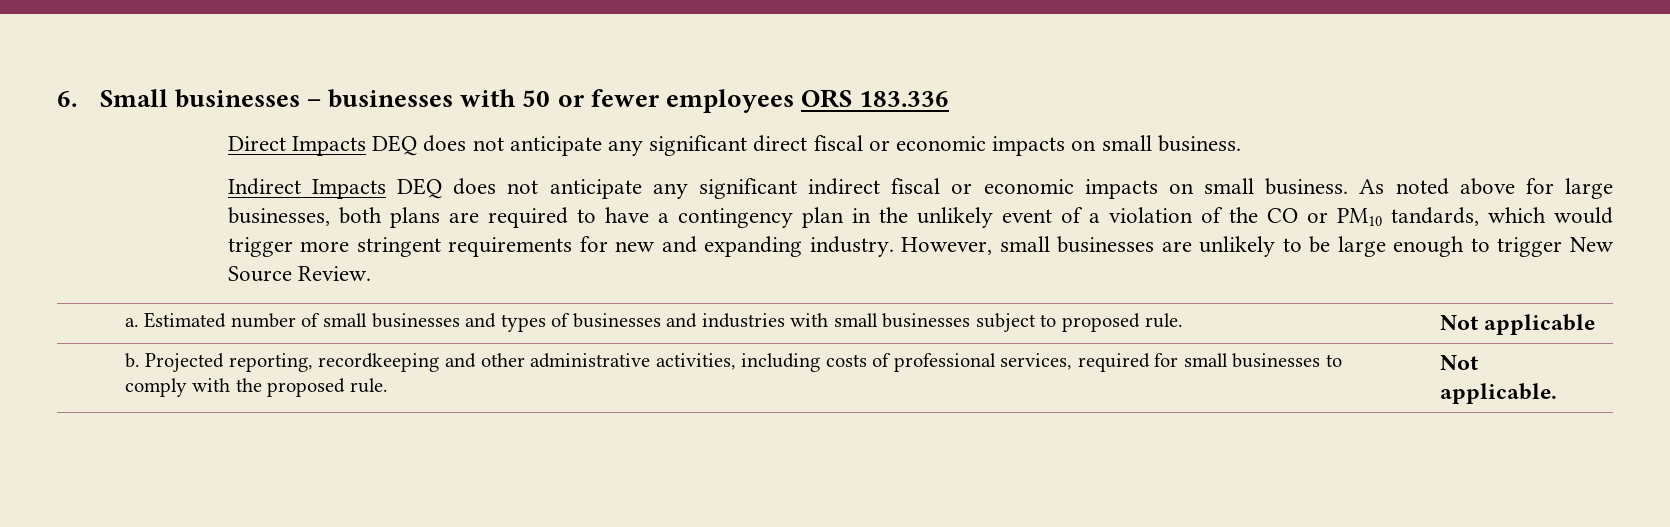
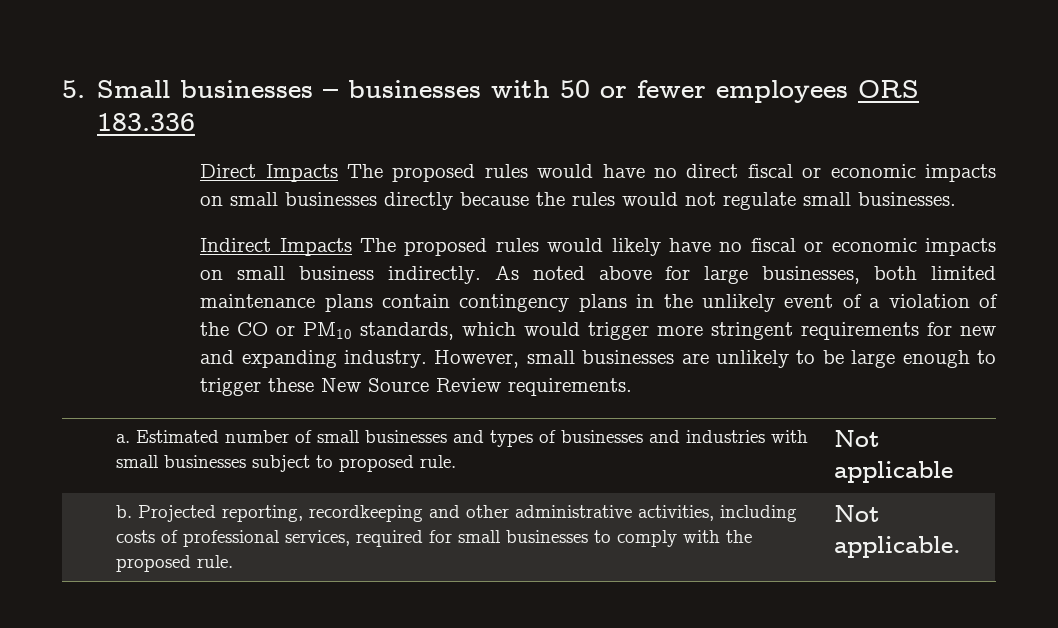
[57,91,77,107] 6. -> [62,80,85,98] 5.
[372,135,748,156] DEQ does not anticipate any significant -> [346,164,677,182] The proposed rules would have no
[1157,135,1241,152] [227,178,1349,199] business. // Indirect Impacts DEQ does not anticipate any significant indirect fiscal or economic impacts on small business. -> [285,192,957,210] [200,238,996,256] [200,266,481,284] businesses directly because the rules would not regulate small businesses. // Indirect Impacts The proposed rules would likely have no fiscal or economic impacts on small business indirectly.
[389,207,844,228] plans are required to have a contingency plan -> [930,266,996,280] [200,294,627,312] limited maintenance plans contain contingency plans
[1390,207,1479,226] tandards, -> [360,322,455,340] standards,
(1563, 247) none -> [268,378,315,392] these
[297,266,371,281] Review. -> [436,378,633,396] Review requirements.

